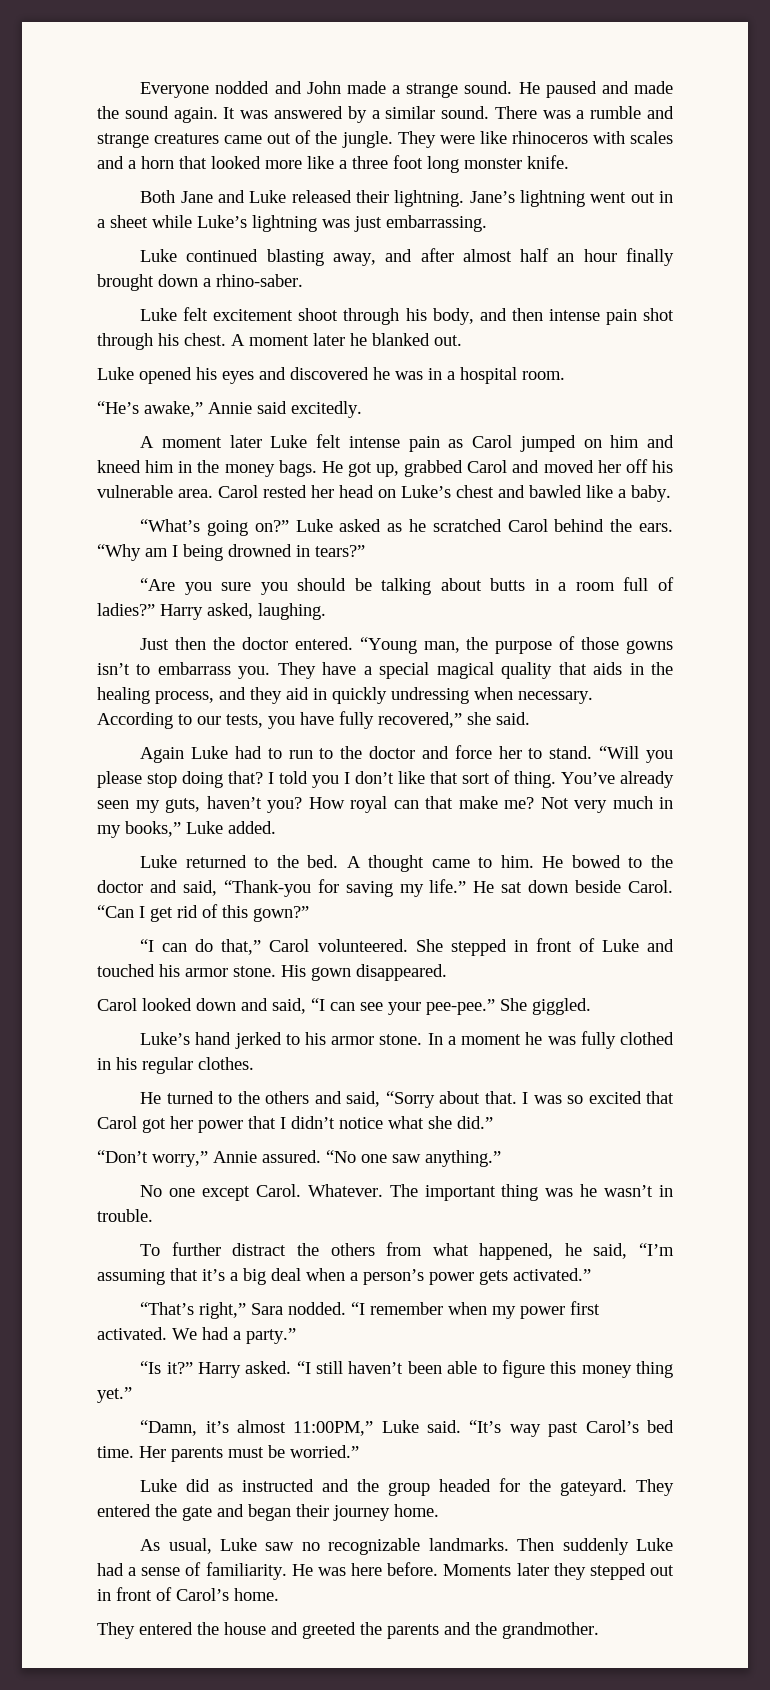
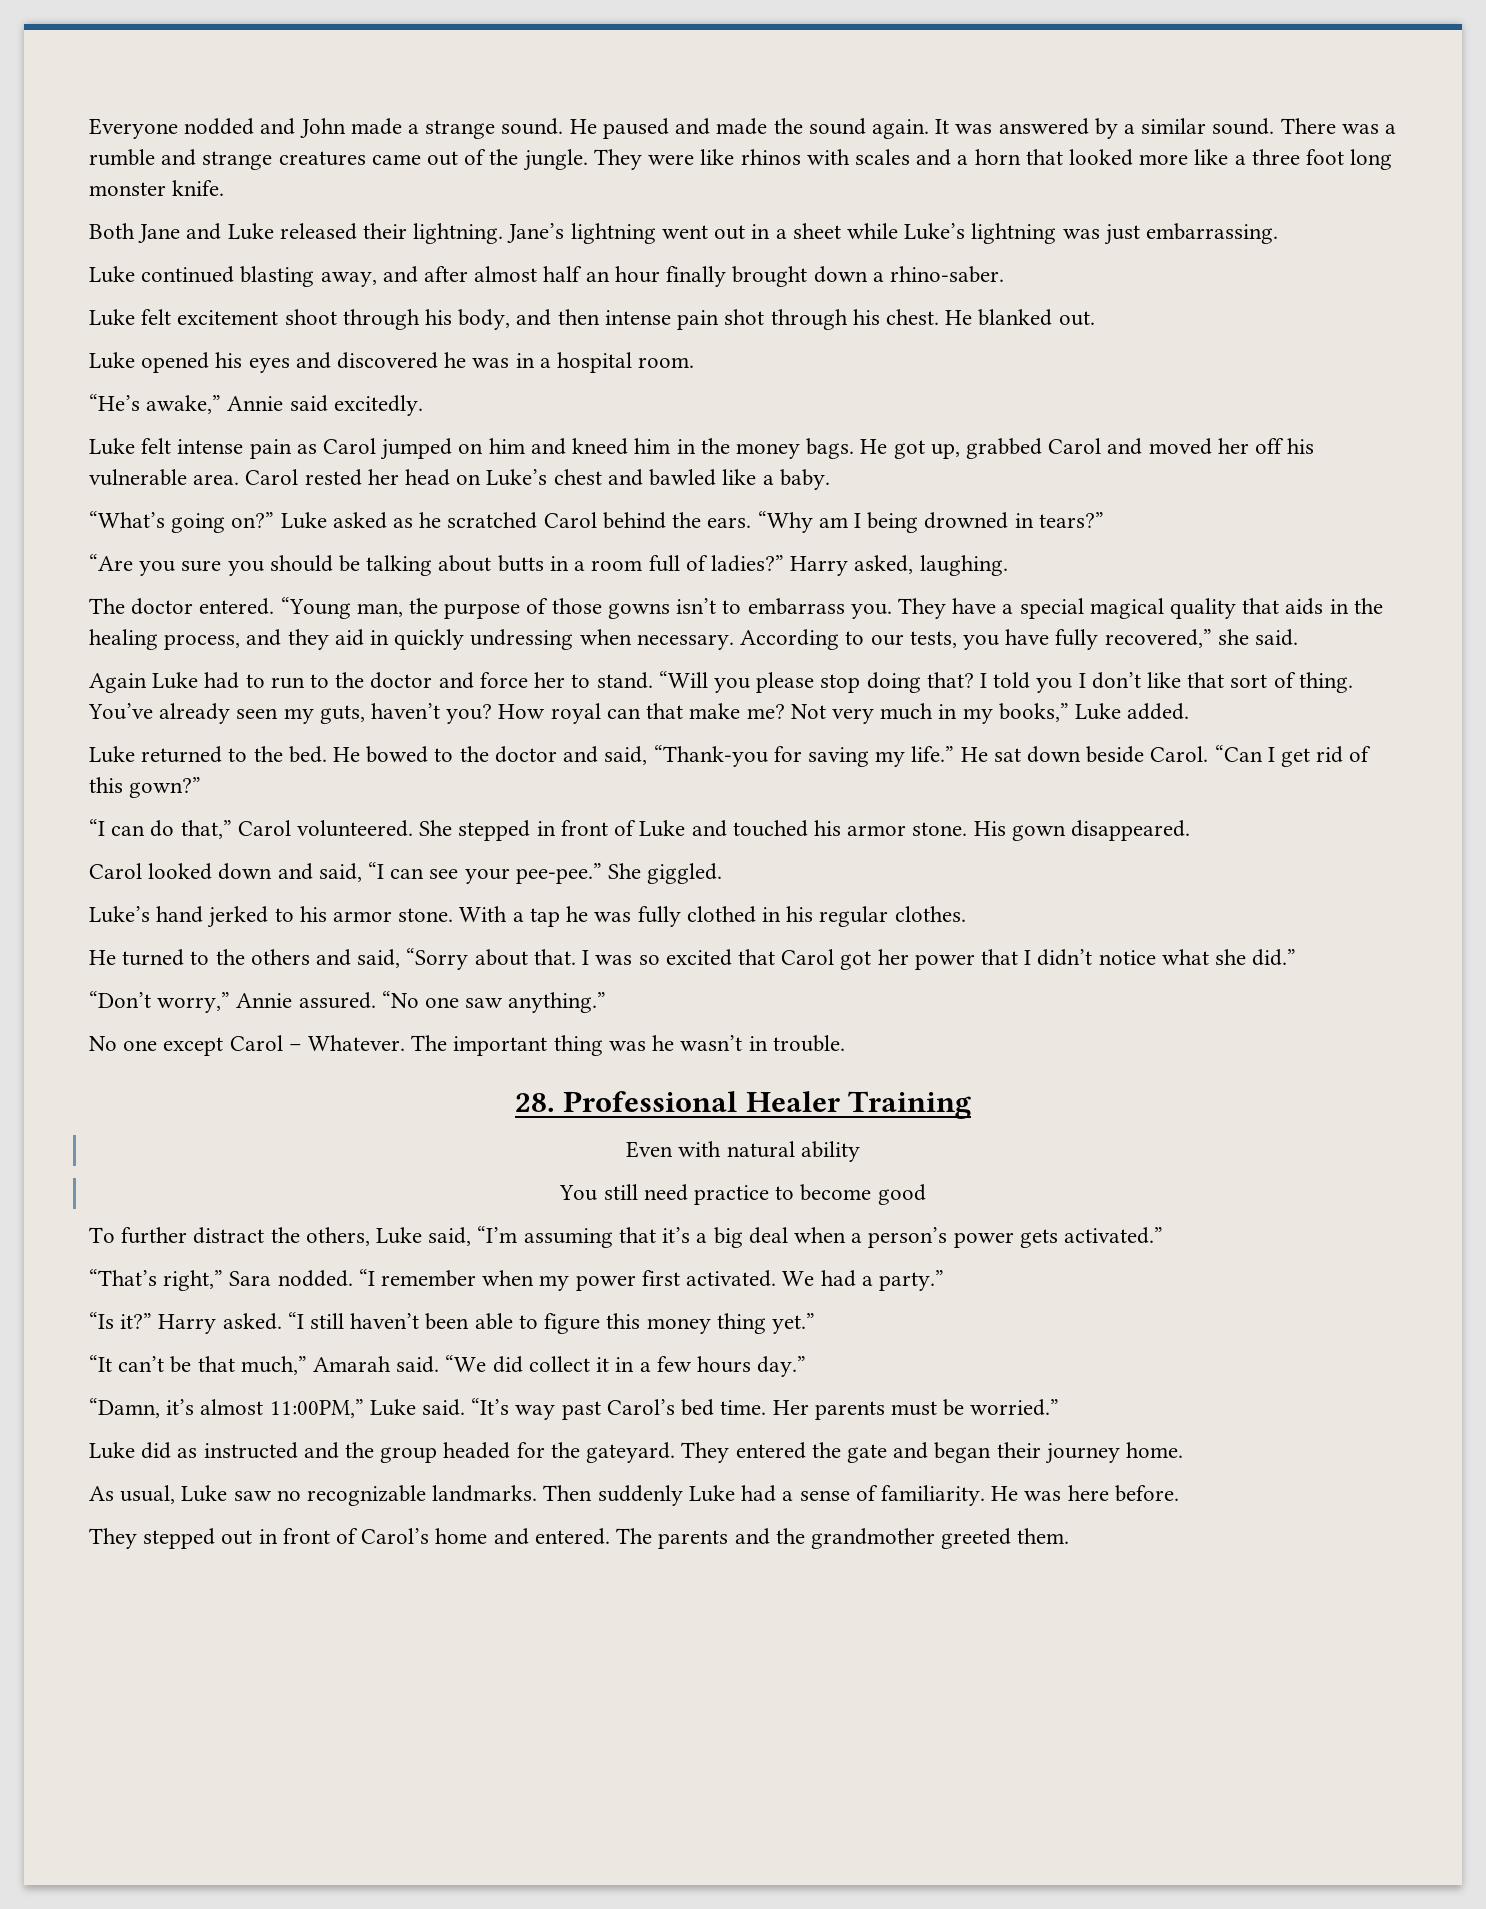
[511,131,588,144] rhinoceros -> [740,149,801,165] rhinos
[231,333,367,346] A moment later he -> [945,310,973,325] He
[140,435,262,448] A moment later -> (423, 405) none
[140,637,235,650] Just then the -> [89,598,125,614] The
[346,855,534,872] A thought came to him. -> (327, 754) none
[427,1033,522,1045] In a moment -> [459,906,560,927] With a tap
[255,1184,301,1197] Carol. -> [229,1035,302,1051] Carol –
(153, 1215) none -> [514,1091,972,1119] [626,1141,860,1162] [559,1184,926,1205] // 28. Professional Healer Training // Even with natural ability // You still need practice to become good
[330,1242,582,1260] others from what happened, he -> [305,1227,423,1246] others, Luke
(132, 1395) none -> [89,1355,807,1377] // “It can’t be that much,” Amarah said. “We did collect it in a few hours day.”
[443,1563,586,1580] Moments later they -> [89,1528,137,1549] // They
[234,1588,279,1601] [97,1622,599,1639] home. // They entered the house and greeted the parents and the grandmother. -> [435,1528,1070,1549] home and entered. The parents and the grandmother greeted them.

